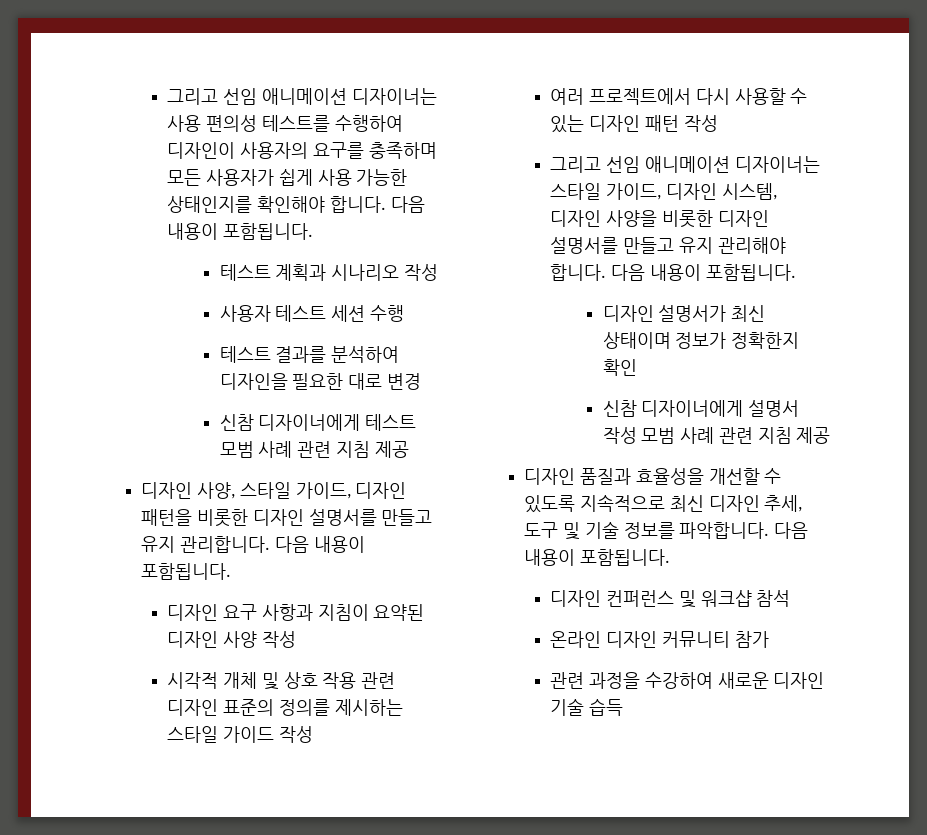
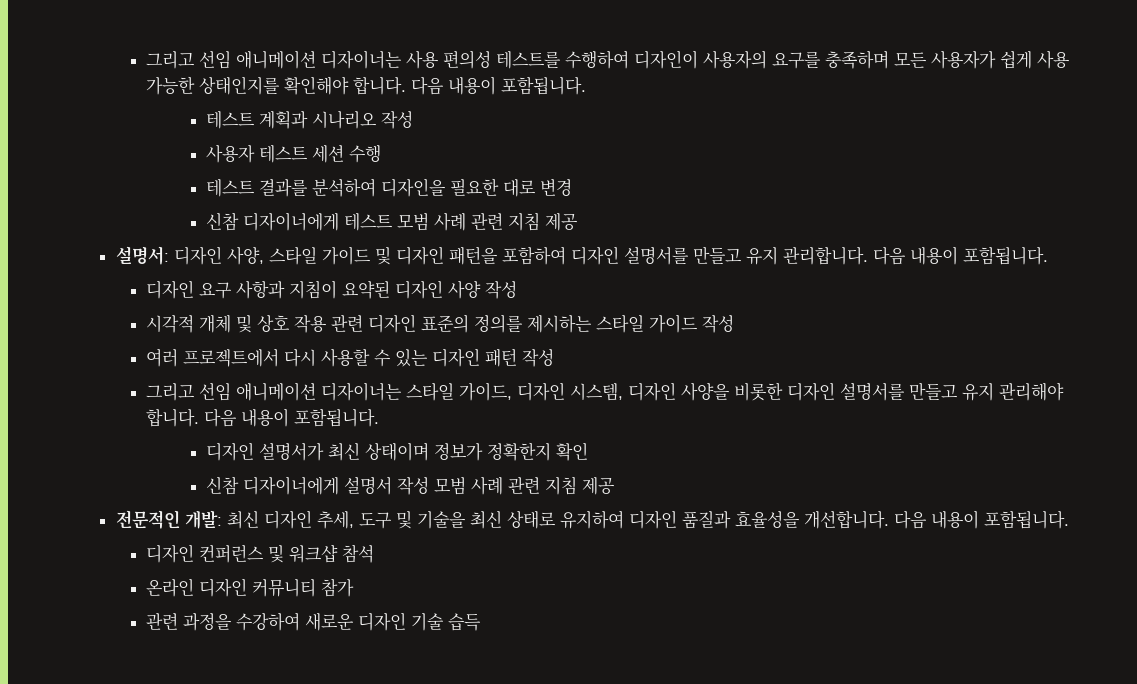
(409, 449) none -> [115,246,169,265] 설명서:
[295,482,351,499] 가이드, -> [321,246,391,265] 가이드 및
[197,509,249,527] 비롯한 -> [501,246,566,265] 포함하여
[524,468,782,485] [524,494,666,513] 디자인 품질과 효율성을 개선할 수 있도록 지속적으로 -> [115,510,222,529] 전문적인 개발:
[584,521,770,539] 기술 정보를 파악합니다. -> [416,510,889,529] 기술을 최신 상태로 유지하여 디자인 품질과 효율성을 개선합니다.

